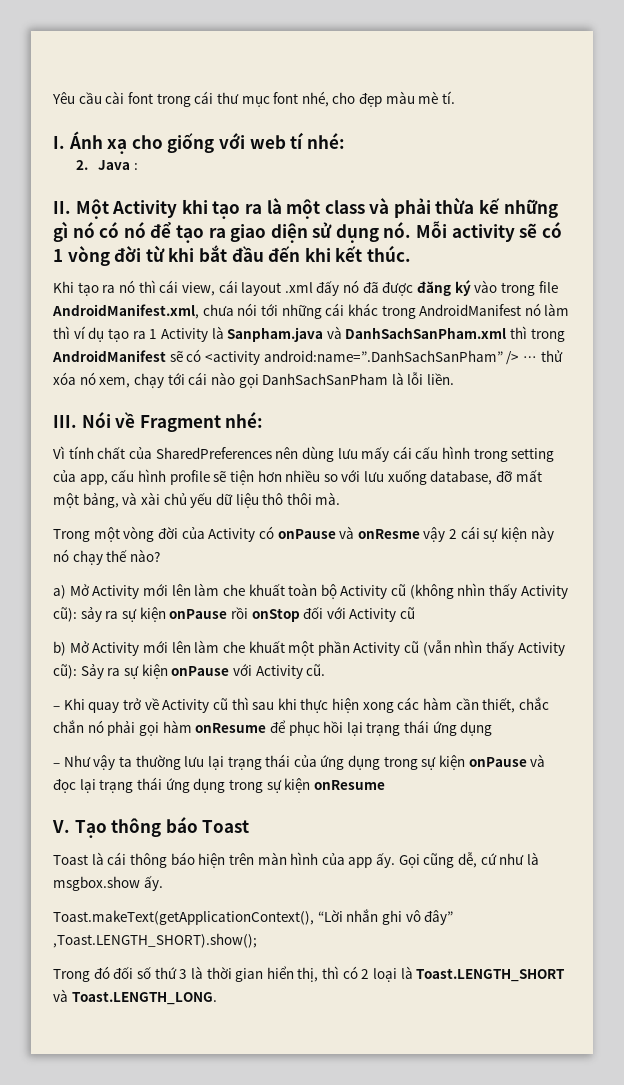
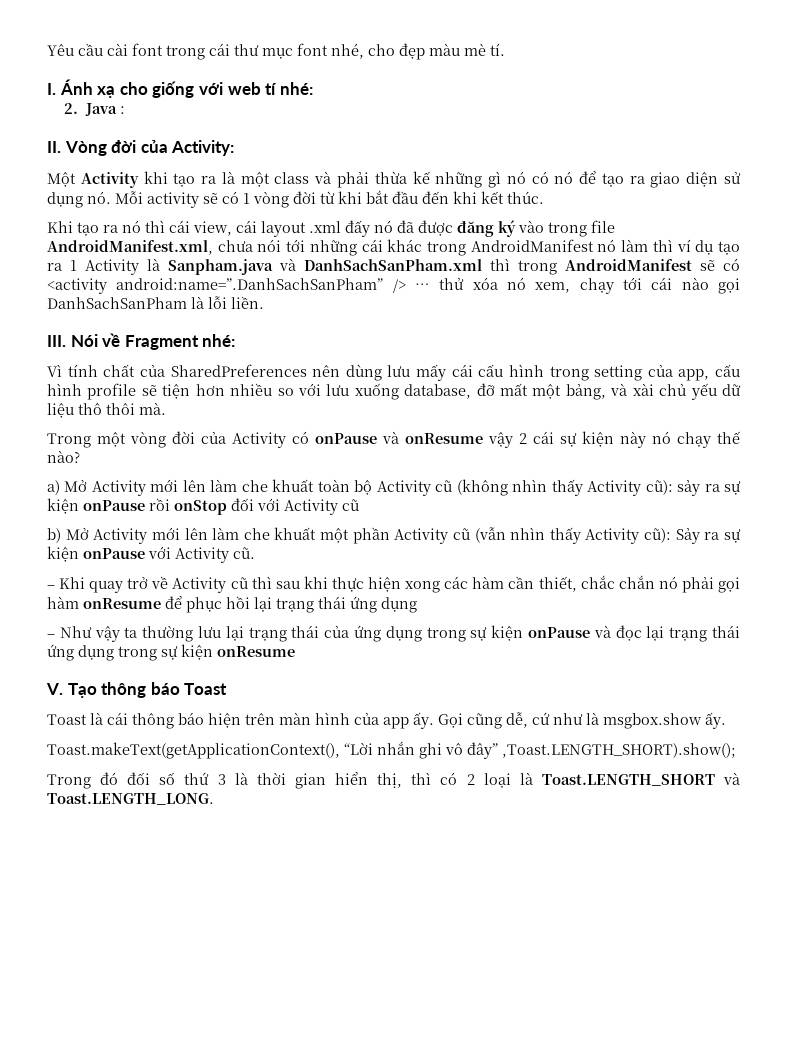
(71, 207) none -> [64,140,235,156] Vòng đời của Activity: //
[357,529,420,539] onResme -> [405,433,483,444] onResume

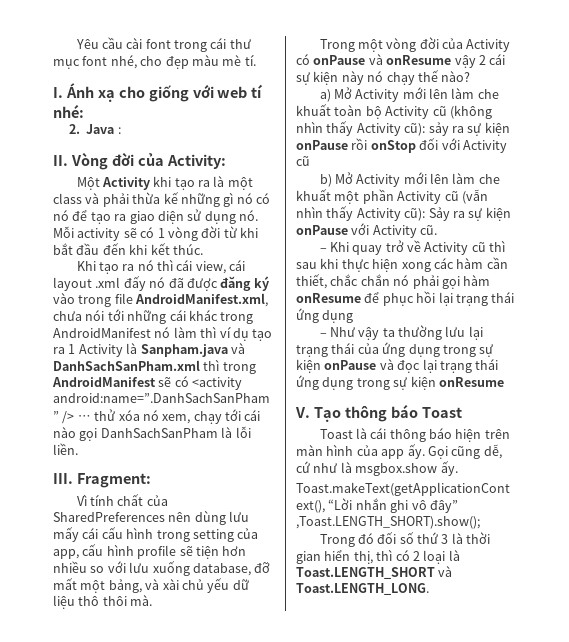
[70,333,236,350] Nói về Fragment nhé: -> [76,473,151,488] Fragment:

